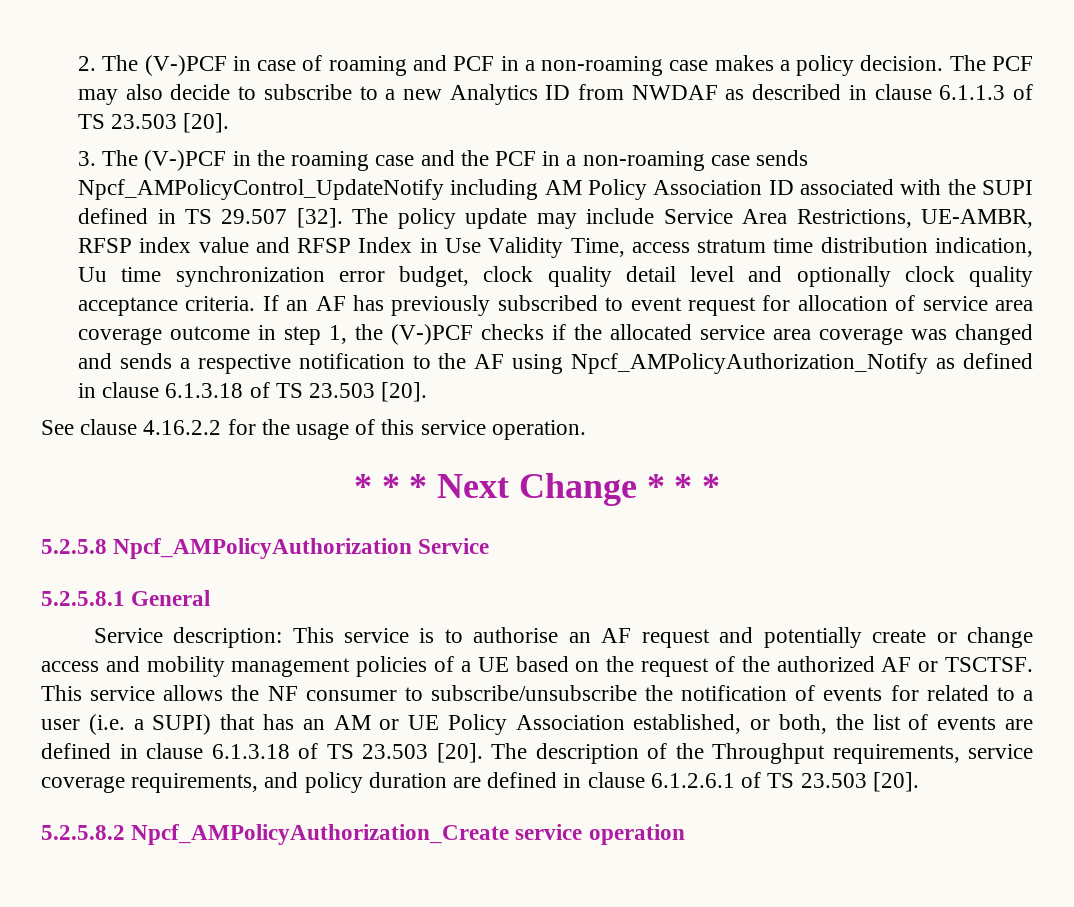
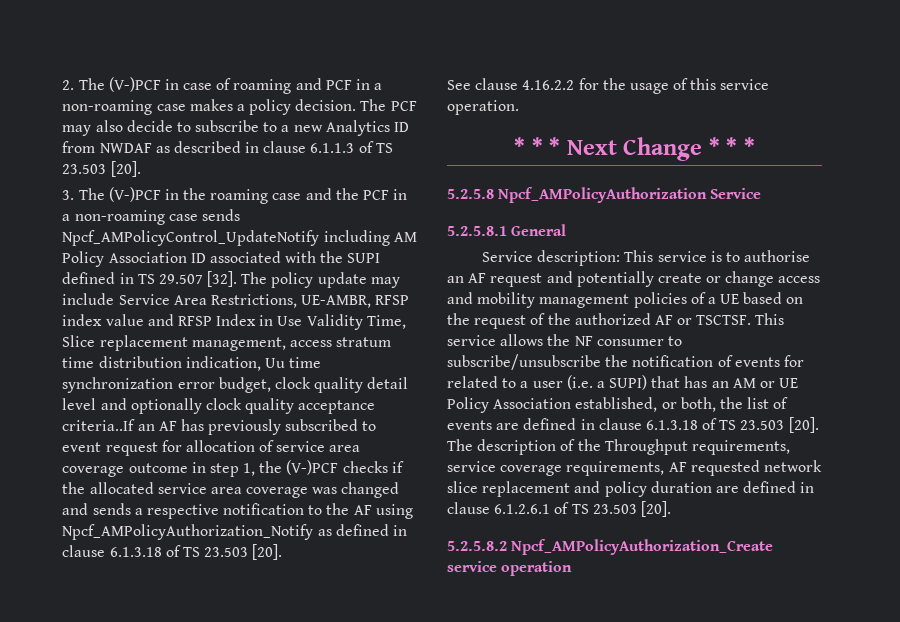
(625, 247) none -> [62,335,286,351] Slice replacement management,
[185,295,279,311] criteria. If -> [62,419,136,431] criteria..If
(259, 783) none -> [668,460,822,476] [447,481,571,497] AF requested network slice replacement

